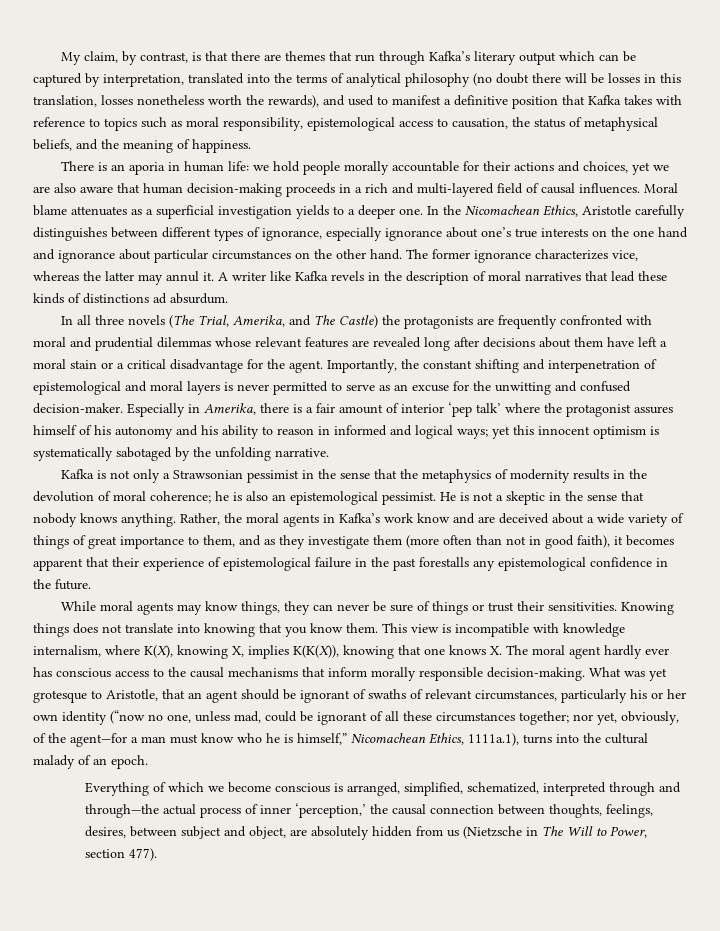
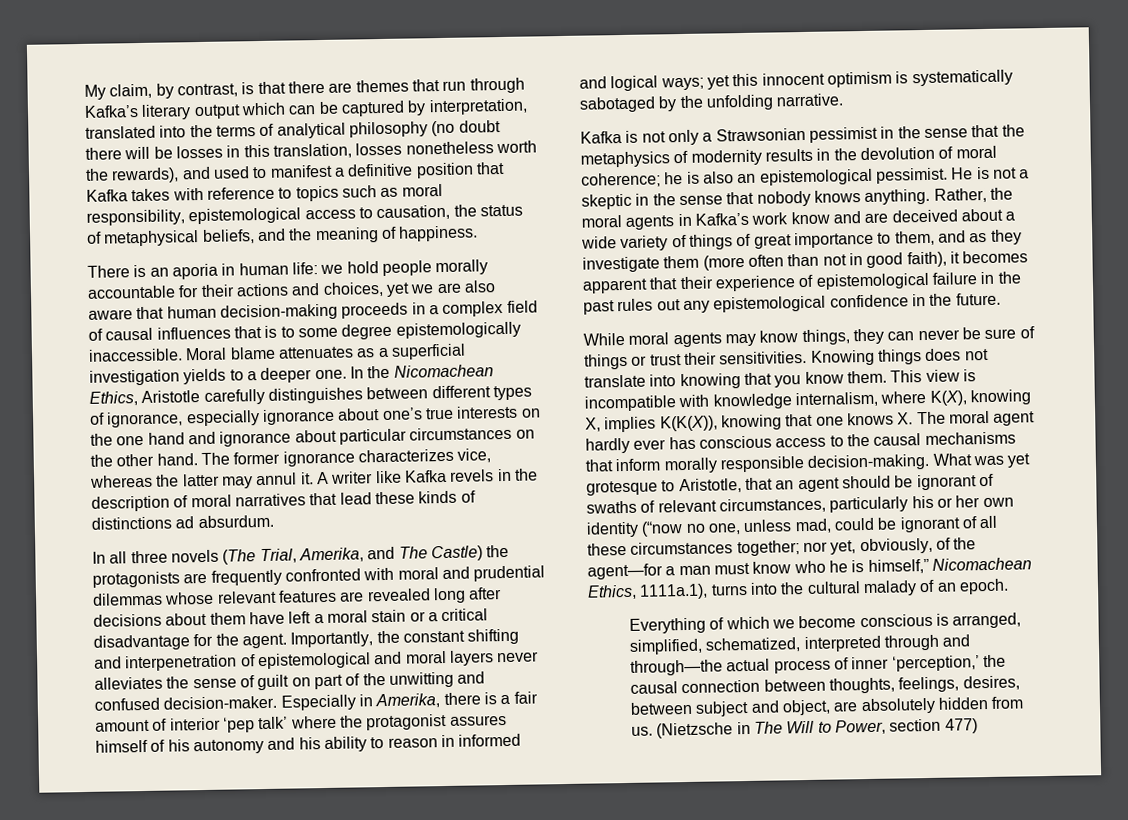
[365,183,640,197] rich and multi-layered field of causal influences. -> [442,300,538,318] [88,321,521,341] [88,348,183,362] complex field of causal influences that is to some degree epistemologically inaccessible.
[224,381,469,395] is never permitted to serve as an excuse for -> [497,651,540,663] [94,673,361,691] never alleviates the sense of guilt on part of
[419,557,469,567] forestalls -> [617,298,681,312] rules out
[447,830,460,837] us -> [631,726,654,736] us.
[129,848,158,861] 477). -> [944,718,978,734] 477)

